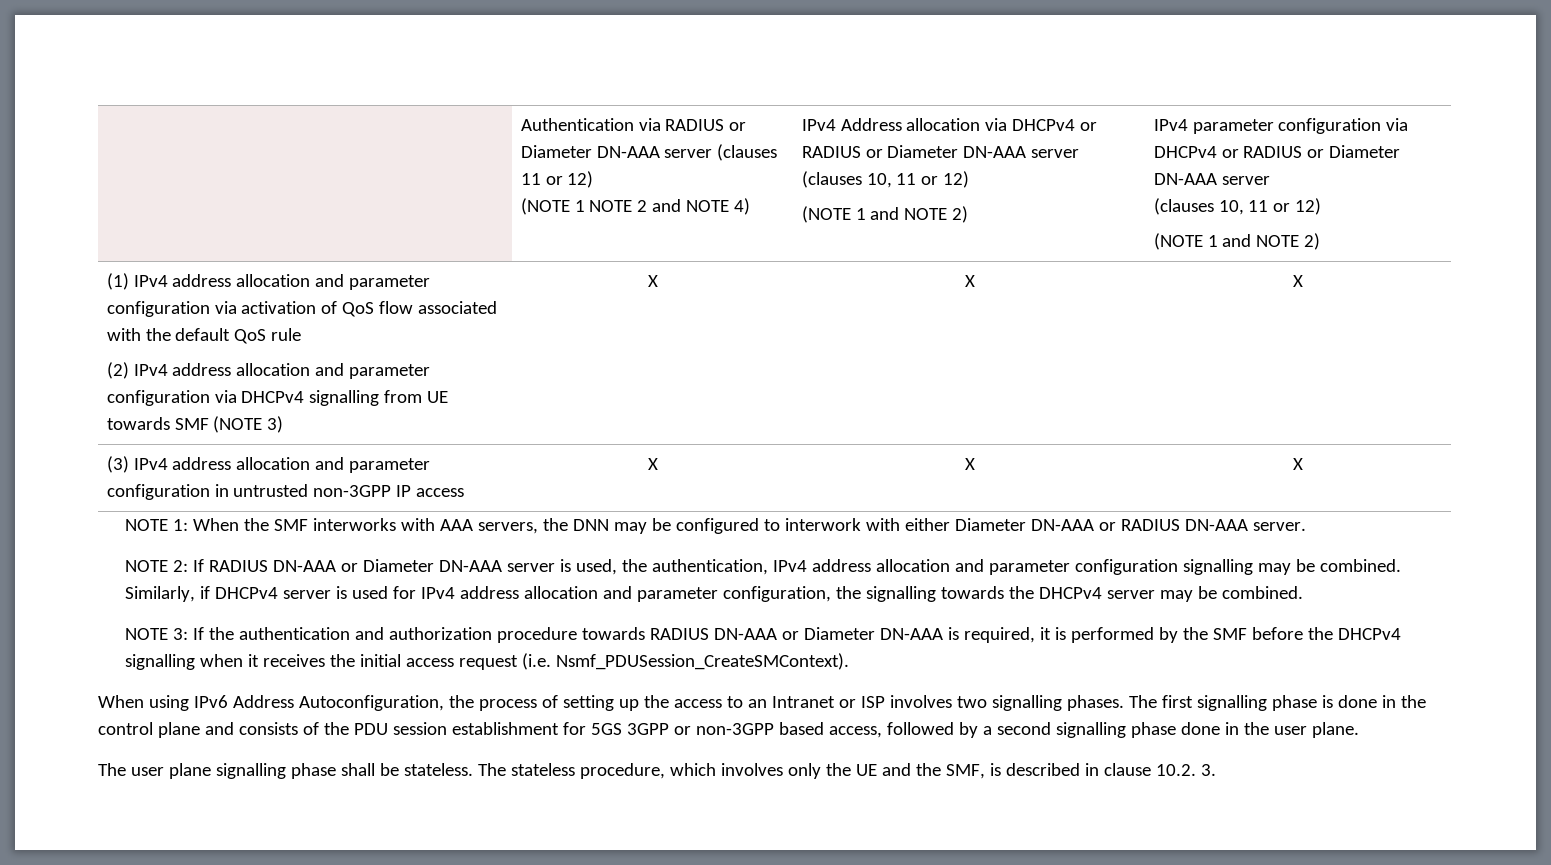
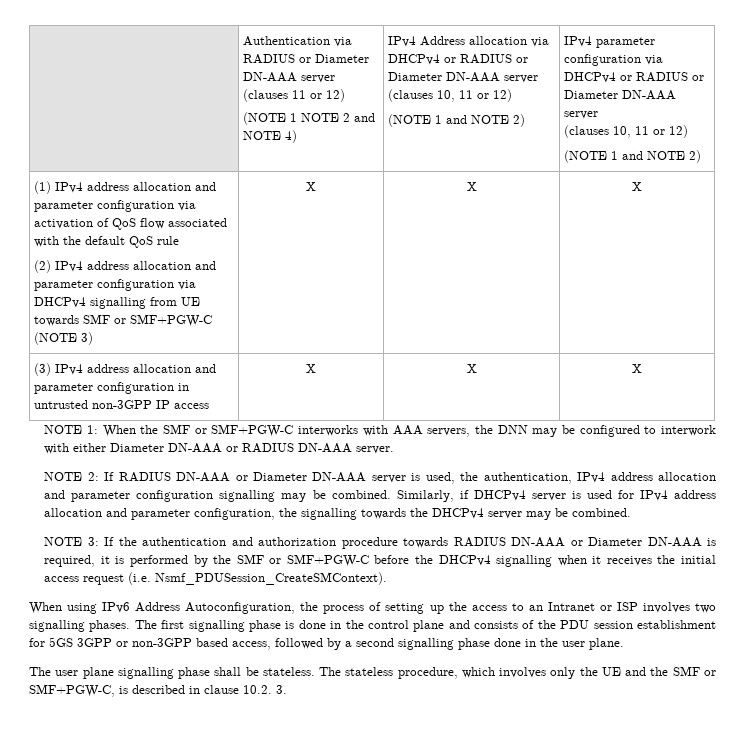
(209, 424) none -> [114,314,213,327] or SMF+PGW-C
(309, 525) none -> [194,424,294,437] or SMF+PGW-C
(1248, 634) none -> [269,554,369,567] or SMF+PGW-C
[945,764,985,779] SMF, -> [672,666,717,676] [29,684,115,697] SMF or SMF+PGW-C,

